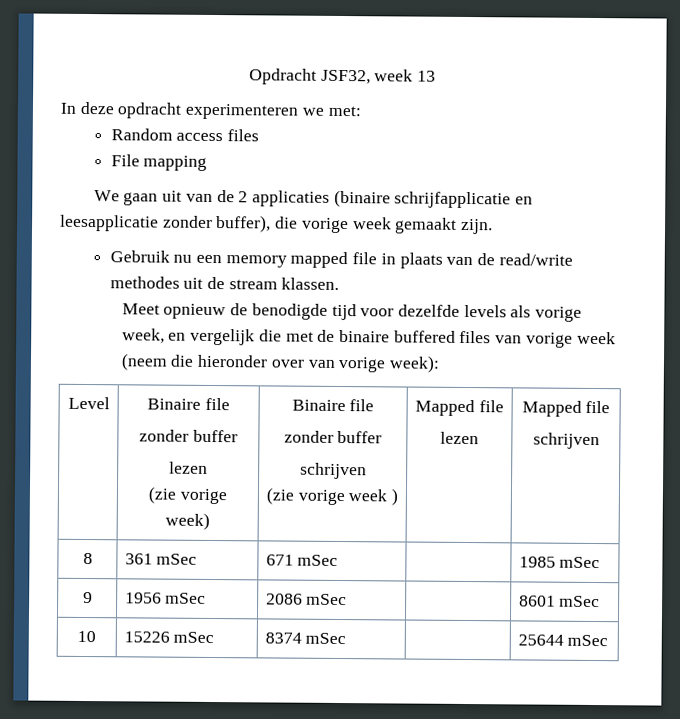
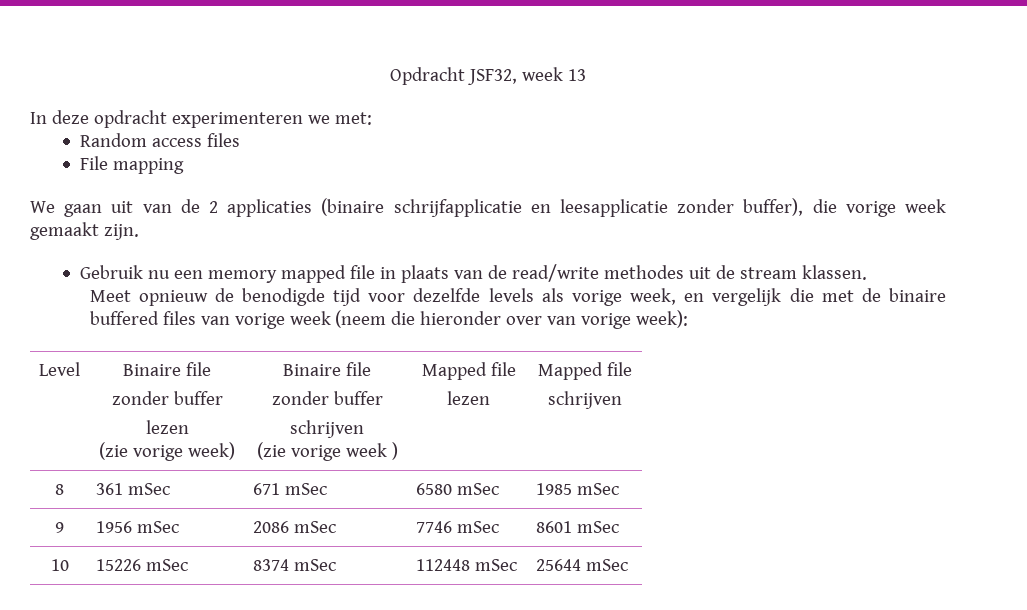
(339, 560) none -> [416,483,500,495] 6580 mSec
(348, 599) none -> [416,521,500,533] 7746 mSec
(347, 638) none -> [416,559,518,571] 112448 mSec

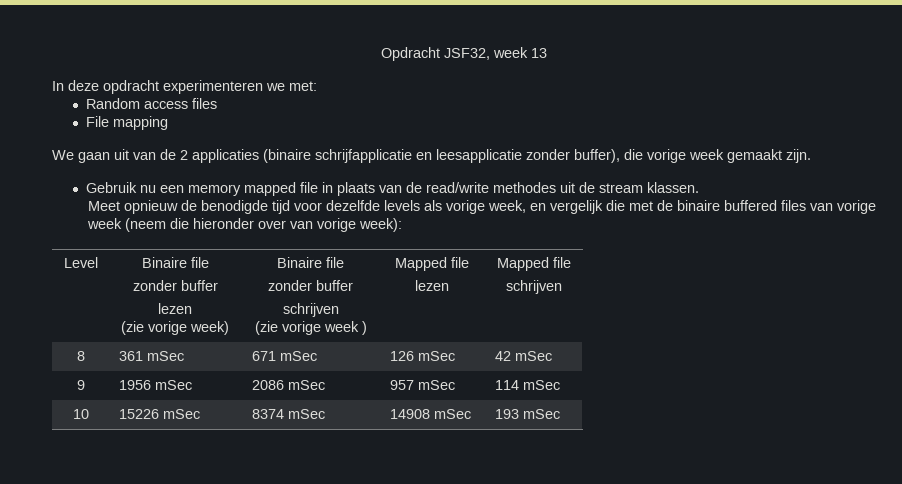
[416,483,500,495] [536,483,573,495] 6580 mSec | 1985 -> [389,351,455,361] [494,351,511,361] 126 mSec | 42
[416,521,500,533] [536,521,573,533] 7746 mSec | 8601 -> [389,380,455,390] [494,380,519,390] 957 mSec | 114
[416,559,518,571] [536,559,582,571] 112448 mSec | 25644 -> [389,409,471,419] [494,409,519,419] 14908 mSec | 193

